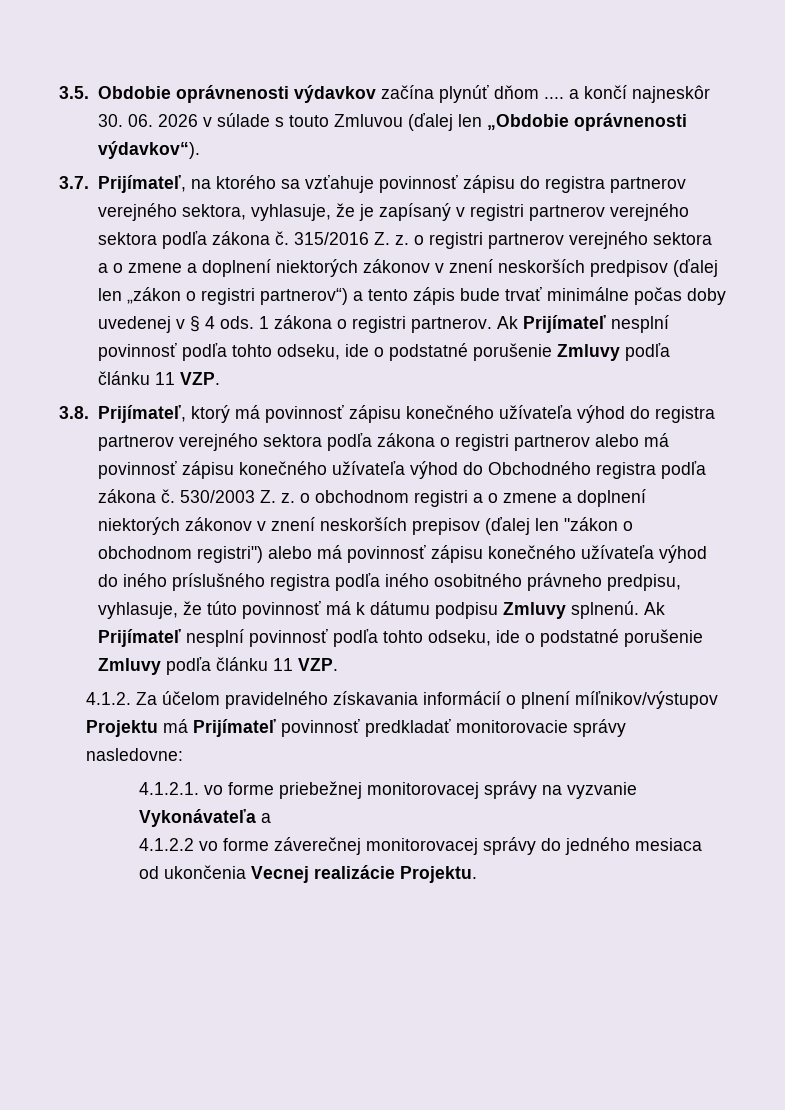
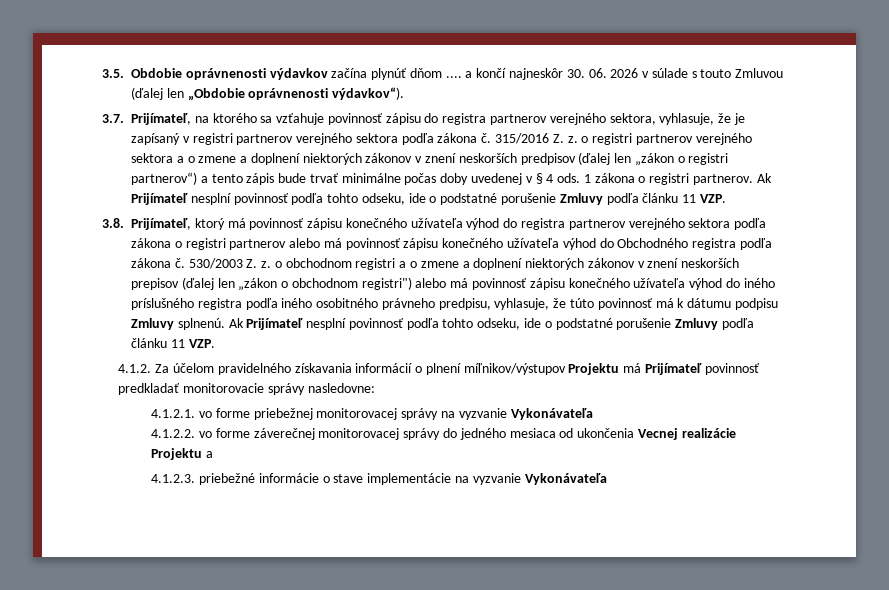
[563,517,618,531] "zákon -> [238,278,278,291] „zákon
[261,813,272,823] [139,838,195,851] a // 4.1.2.2 -> [151,429,196,438] // 4.1.2.2.
[400,866,478,883] Projektu. -> [151,448,214,460] [151,473,607,485] Projektu a // 4.1.2.3. priebežné informácie o stave implementácie na vyzvanie Vykonávateľa

